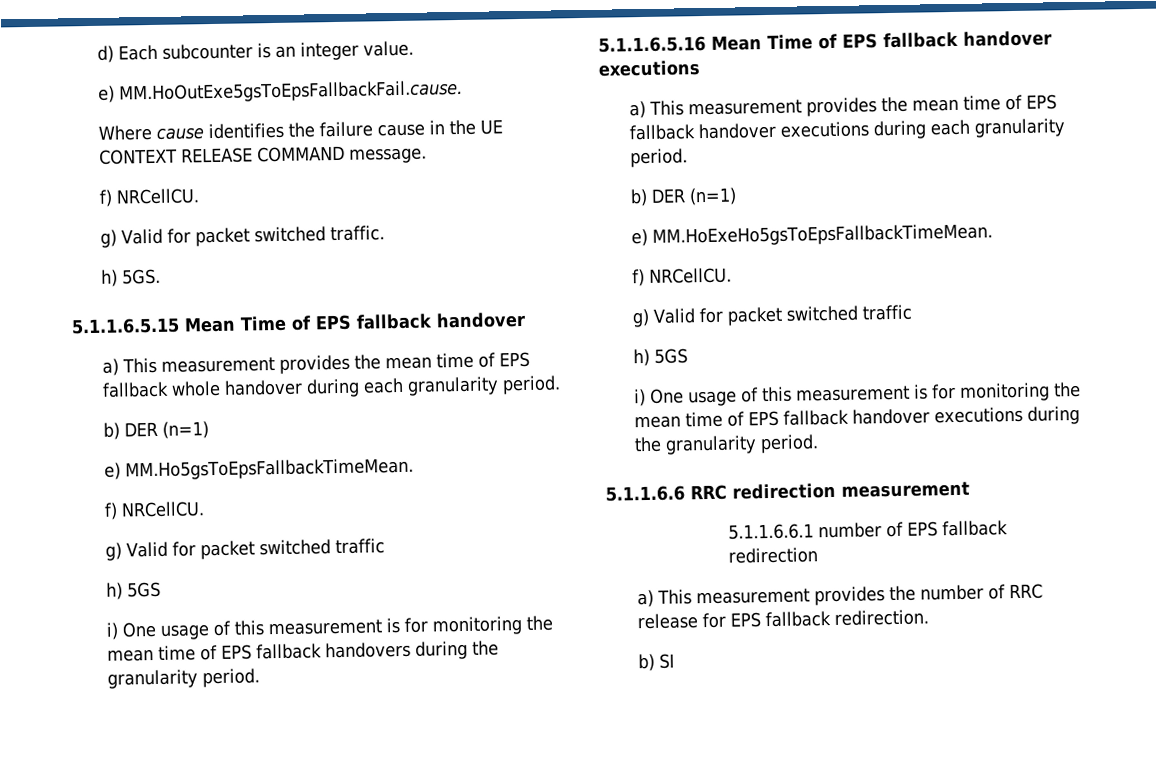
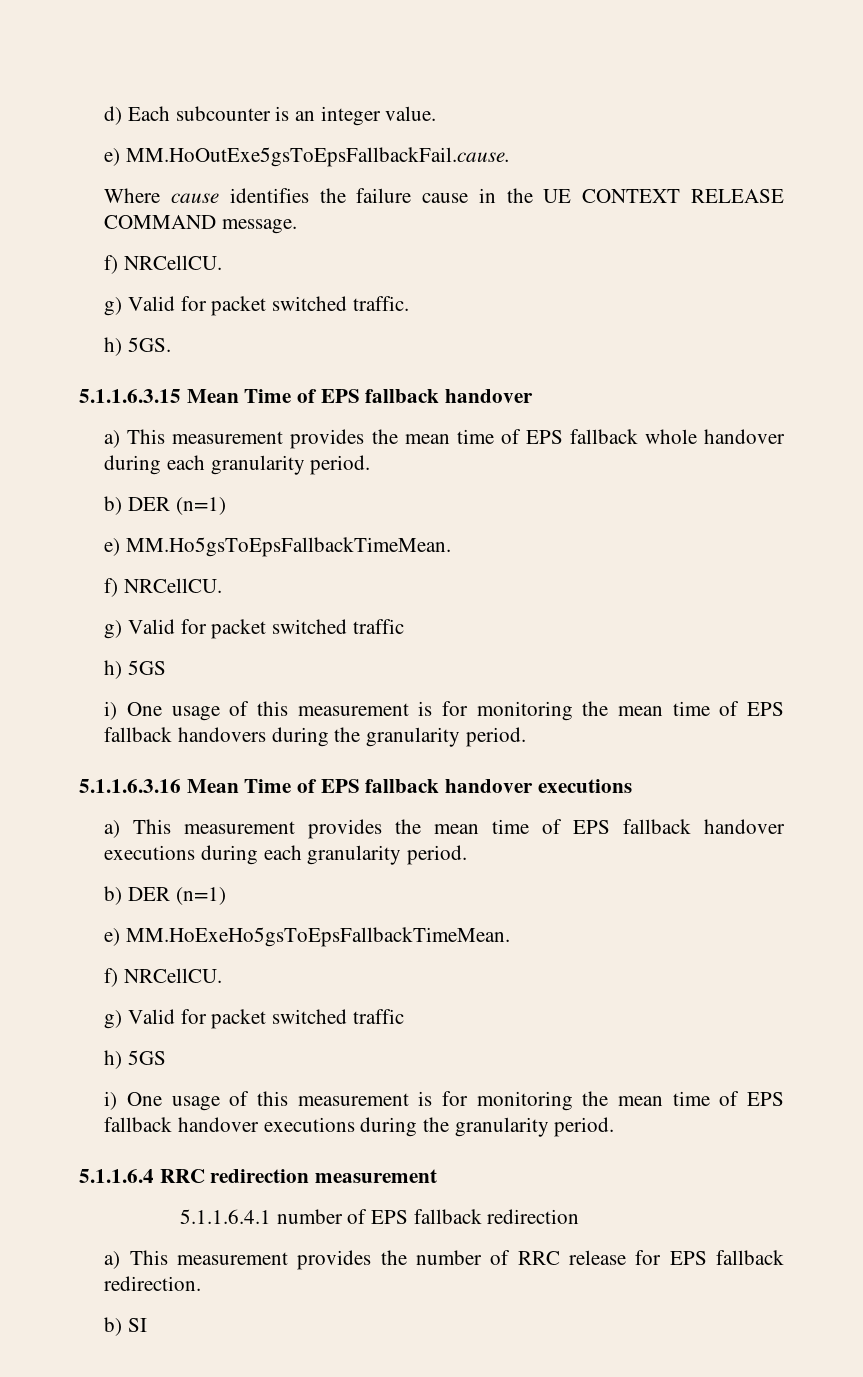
[71,317,180,335] 5.1.1.6.5.15 -> [79,389,181,403] 5.1.1.6.3.15
[598,35,706,53] 5.1.1.6.5.16 -> [79,779,181,793] 5.1.1.6.3.16
[605,485,685,502] 5.1.1.6.6 -> [79,1169,154,1183] 5.1.1.6.4
[727,523,814,540] 5.1.1.6.6.1 -> [179,1209,271,1224] 5.1.1.6.4.1

